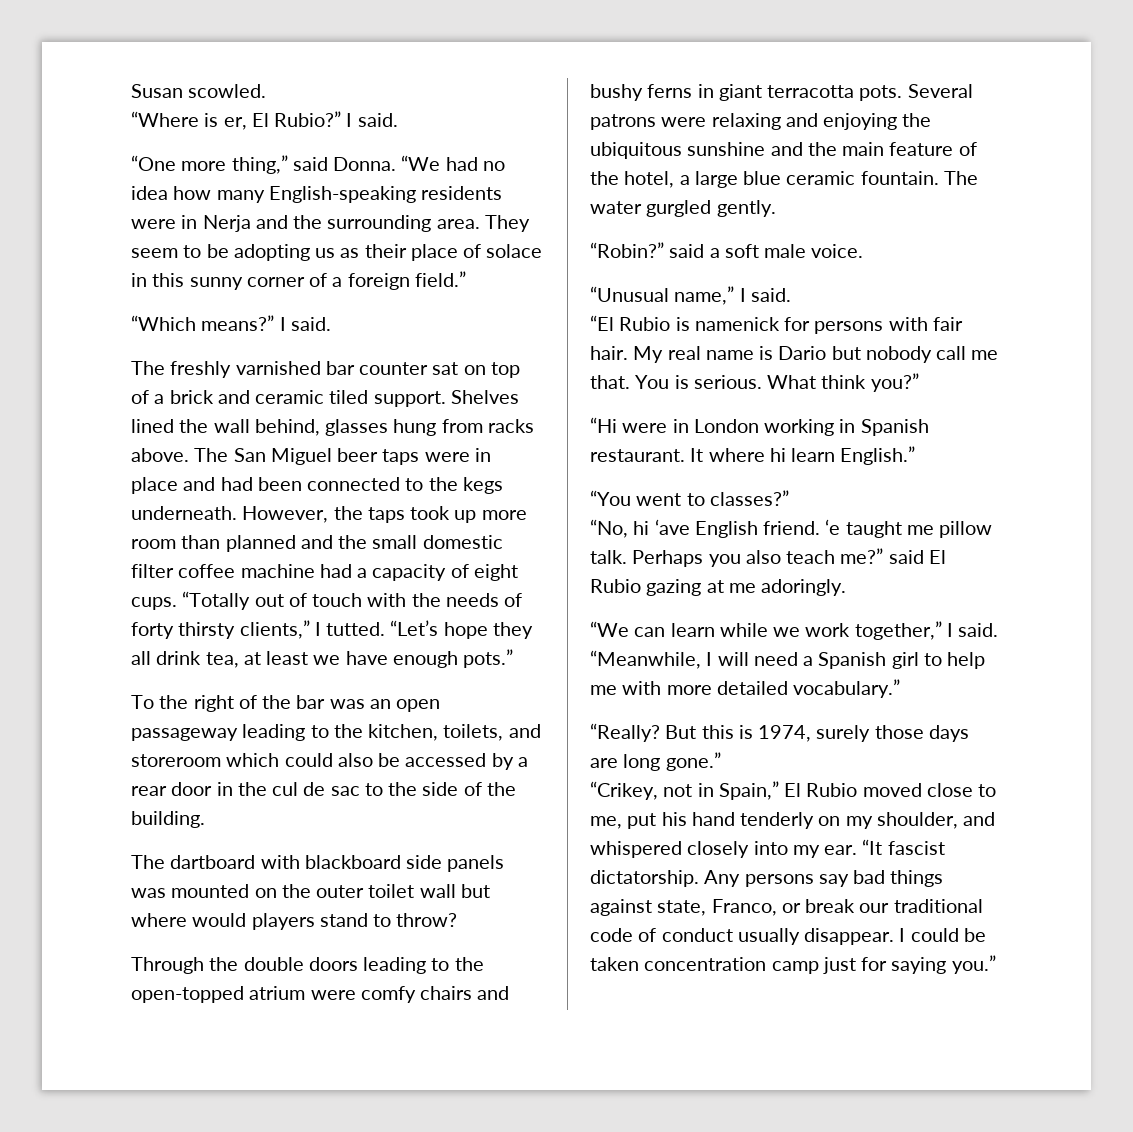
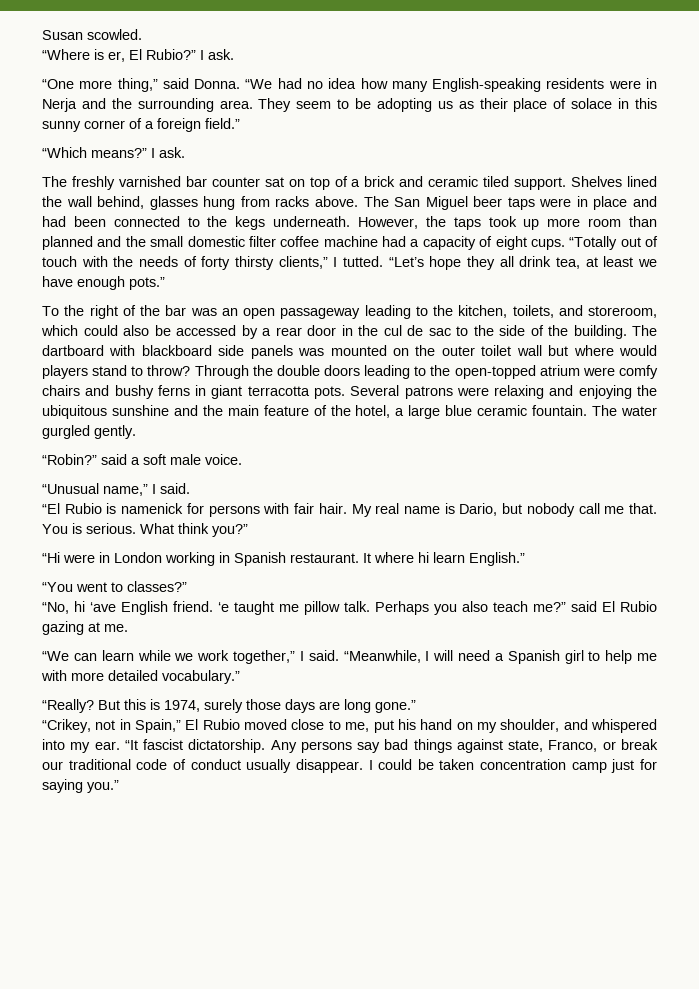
[357,113,398,127] said. -> [208,49,234,60] ask.
[290,317,331,331] said. -> [159,147,185,158] ask.
[131,754,221,767] storeroom -> [588,306,657,318] storeroom,
(205, 819) // -> (627, 332) none
(458, 920) // -> (191, 370) none
[778,346,827,360] Dario -> [459,503,498,516] Dario,
[728,579,847,596] me adoringly. -> [104,624,128,632] me.
[740,812,815,829] tenderly -> (453, 724) none
[687,841,750,858] closely -> (658, 726) none

